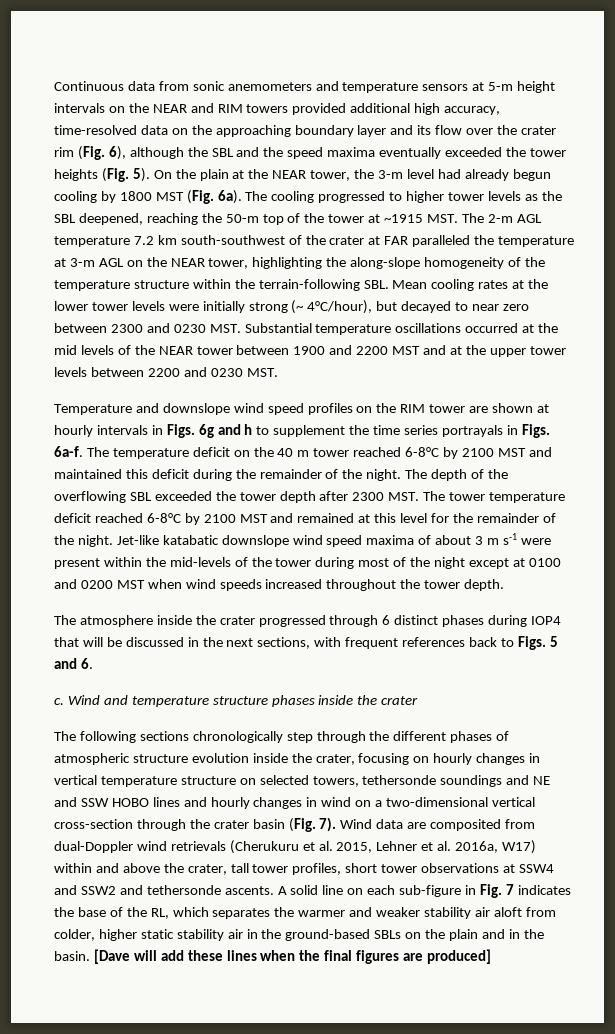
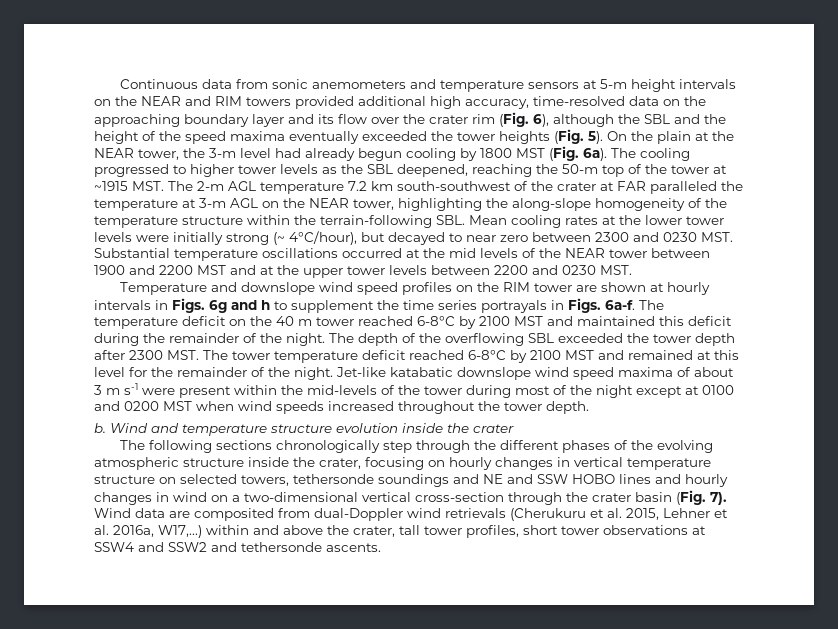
(284, 152) none -> [94,131,181,144] height of the
[54,615,562,627] [54,636,558,650] [54,658,93,669] [54,698,64,705] The atmosphere inside the crater progressed through 6 distinct phases during IOP4 that will be discussed in the next sections, with frequent references back to Figs. 5 and 6. // c. -> [94,423,106,433] b.
[271,695,315,707] phases -> [336,423,398,433] evolution
(510, 736) none -> [630,440,713,453] the evolving
[191,753,249,763] evolution -> (244, 462) none
[502,840,537,854] W17) -> [158,525,202,538] W17,...)
[277,884,571,898] [54,907,556,919] [54,929,544,941] [54,949,492,964] A solid line on each sub-figure in Fig. 7 indicates the base of the RL, which separates the warmer and weaker stability air aloft from colder, higher static stability air in the ground-based SBLs on the plain and in the basin. [Dave will add these lines when the final figures are produced] -> (381, 547) none

